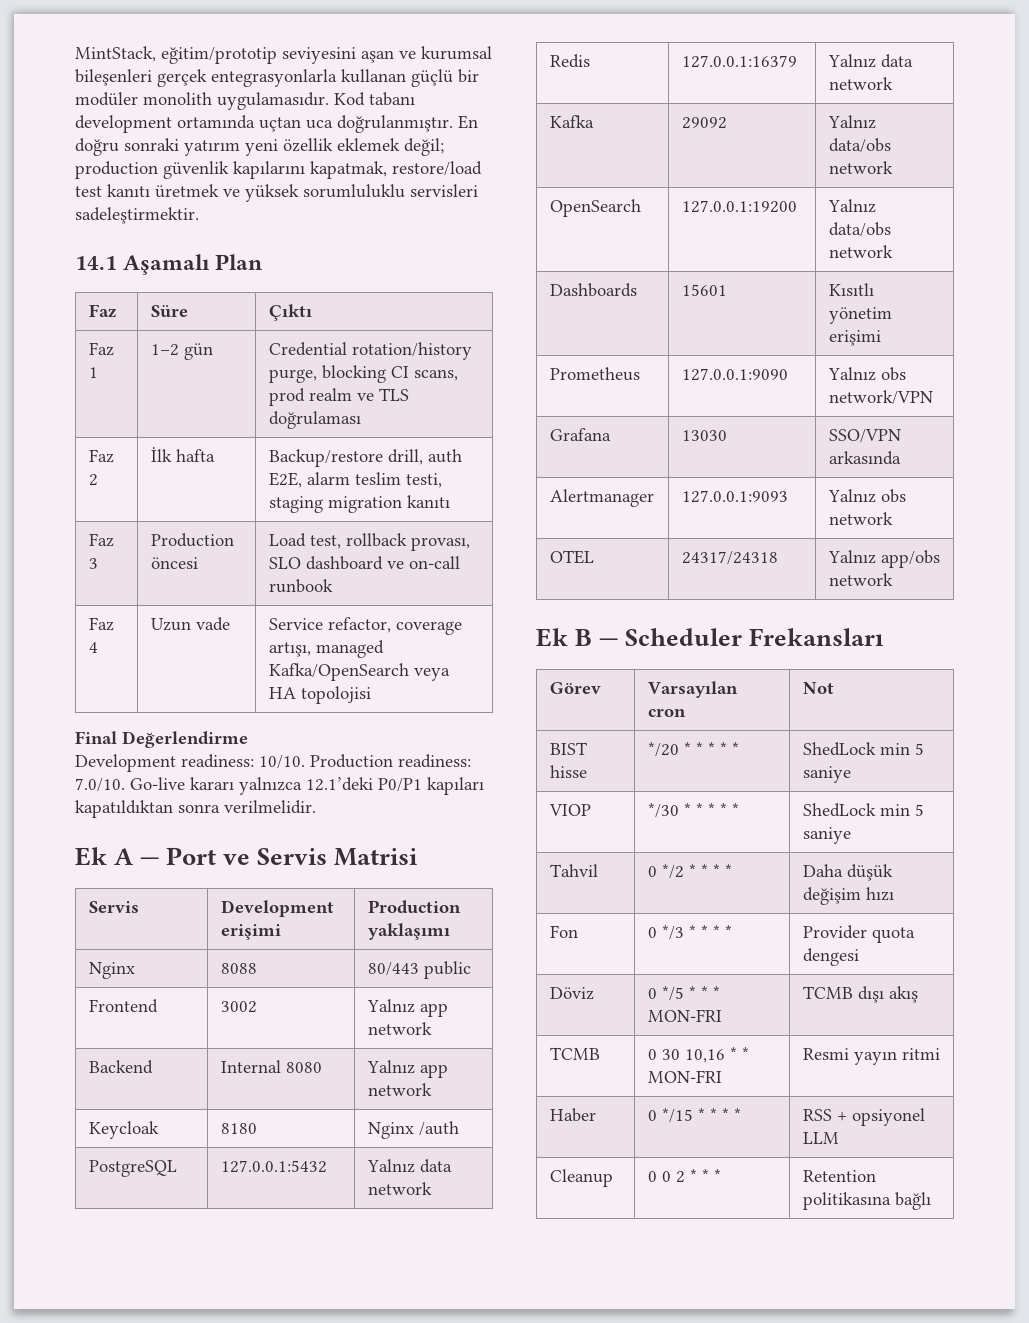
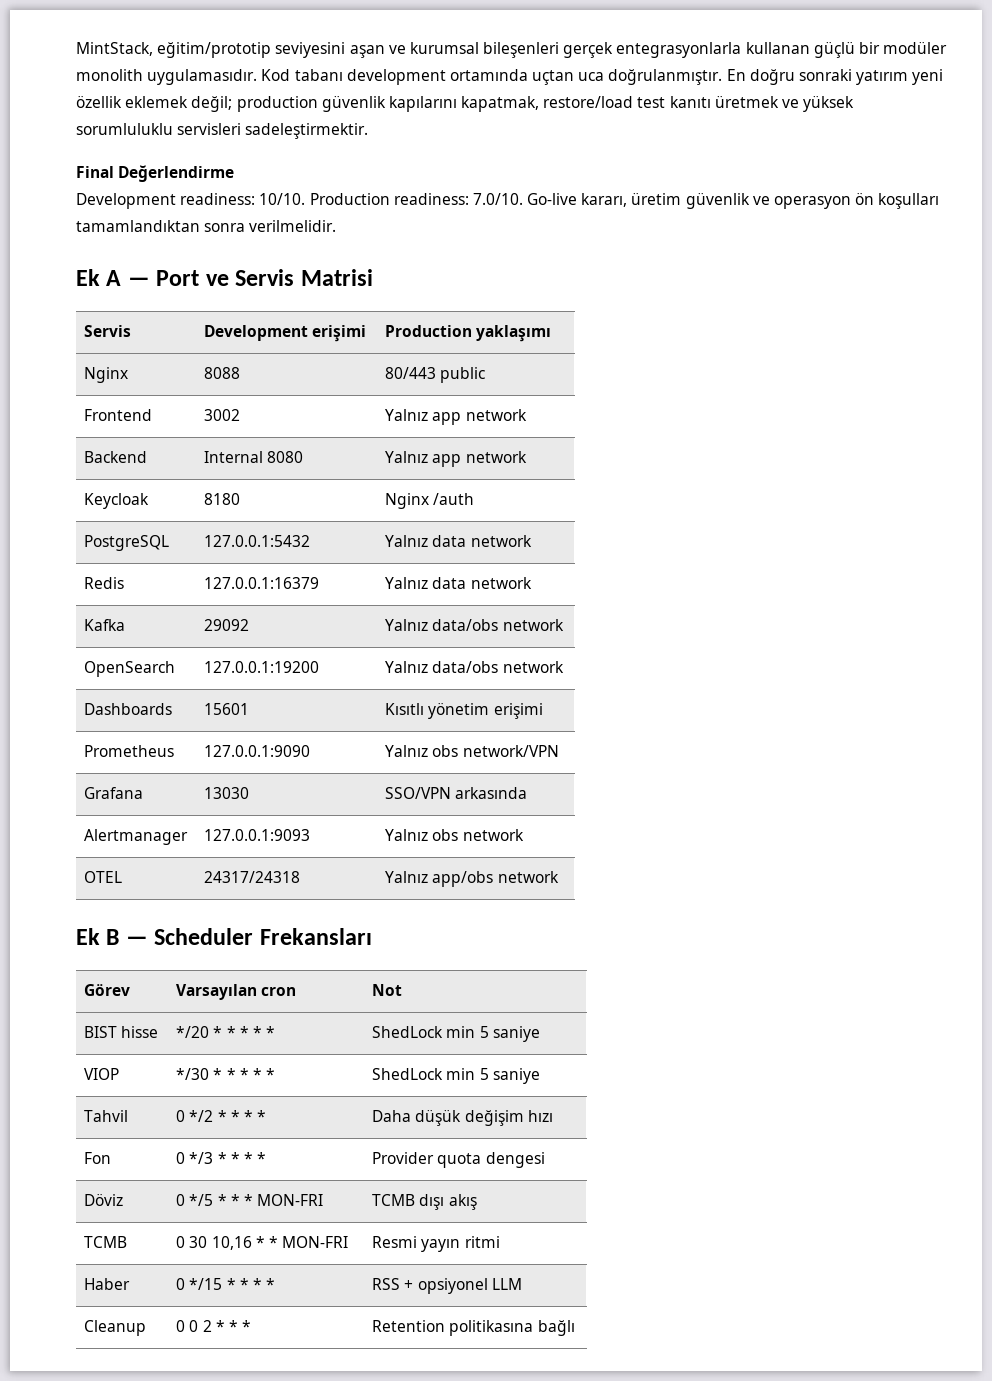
[75,254,263,275] [88,304,116,318] [150,305,188,318] [268,304,312,321] [88,342,114,356] [88,367,98,378] [150,343,213,360] [268,342,472,360] [268,365,458,383] [268,388,409,406] [268,411,361,429] [88,449,114,463] [88,474,98,486] [150,447,215,462] [268,449,462,467] [268,472,442,488] [268,495,450,513] [88,533,114,547] [88,558,98,569] [150,533,234,547] [150,557,198,569] [268,533,470,551] [268,556,460,570] [268,579,333,593] [88,617,114,631] [88,642,98,653] [150,617,230,631] [268,617,462,635] [268,640,384,658] [268,663,450,681] [268,686,371,704] // 14.1 Aşamalı Plan // Faz | Süre | Çıktı // Faz 1 | 1–2 gün | Credential rotation/history purge, blocking CI scans, prod realm ve TLS doğrulaması // Faz 2 | İlk hafta | Backup/restore drill, auth E2E, alarm teslim testi, staging migration kanıtı // Faz 3 | Production öncesi | Load test, rollback provası, SLO dashboard ve on-call runbook // Faz 4 | Uzun vade | Service refactor, coverage artışı, managed Kafka/OpenSearch veya HA topolojisi -> (369, 131) none
[190,777,484,795] [75,800,173,818] kararı yalnızca 12.1’deki P0/P1 kapıları kapatıldıktan -> [581,193,940,209] [76,220,200,232] kararı, üretim güvenlik ve operasyon ön koşulları tamamlandıktan

